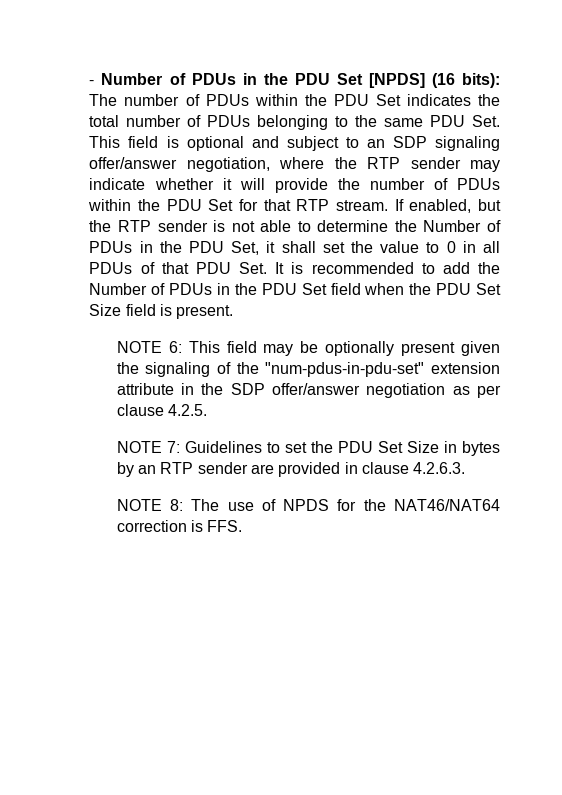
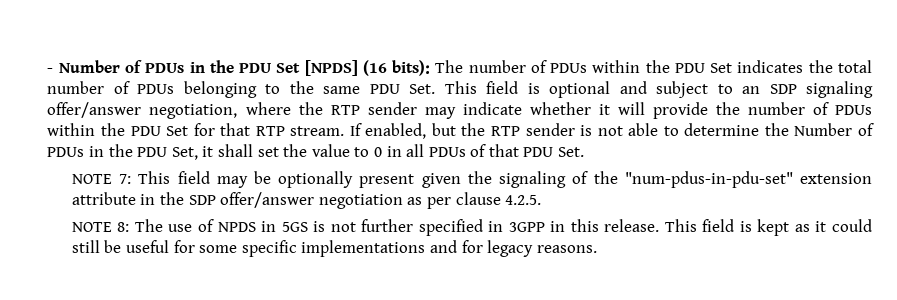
[275,262,501,274] [89,283,501,295] [89,304,234,319] [116,341,182,353] It is recommended to add the Number of PDUs in the PDU Set field when the PDU Set Size field is present. // NOTE 6: -> [71,174,132,184] // NOTE 7:
[116,441,500,456] [116,462,466,477] // NOTE 7: Guidelines to set the PDU Set Size in bytes by an RTP sender are provided in clause 4.2.6.3. -> (542, 200) none
[337,499,500,511] [116,520,243,532] for the NAT46/NAT64 correction is FFS. -> [261,219,873,236] [71,240,597,257] in 5GS is not further specified in 3GPP in this release. This field is kept as it could still be useful for some specific implementations and for legacy reasons.

